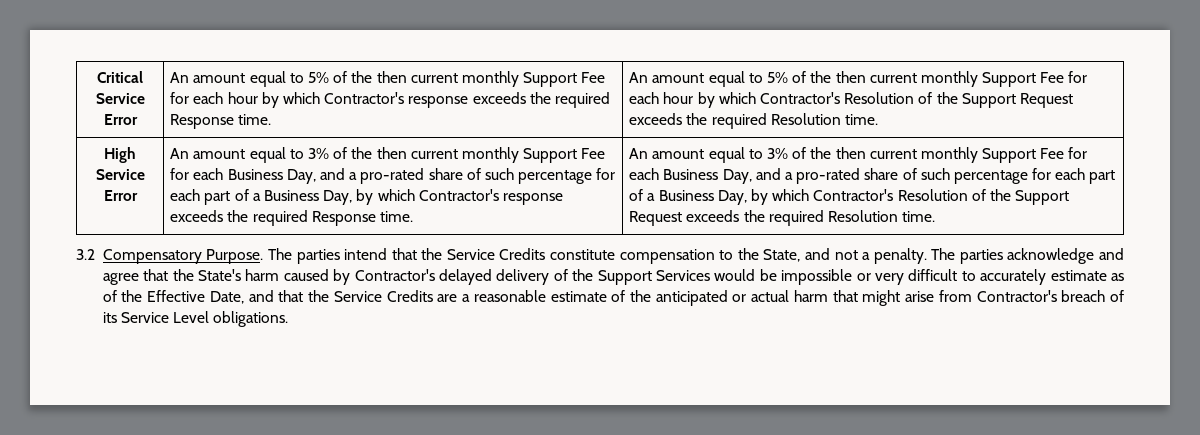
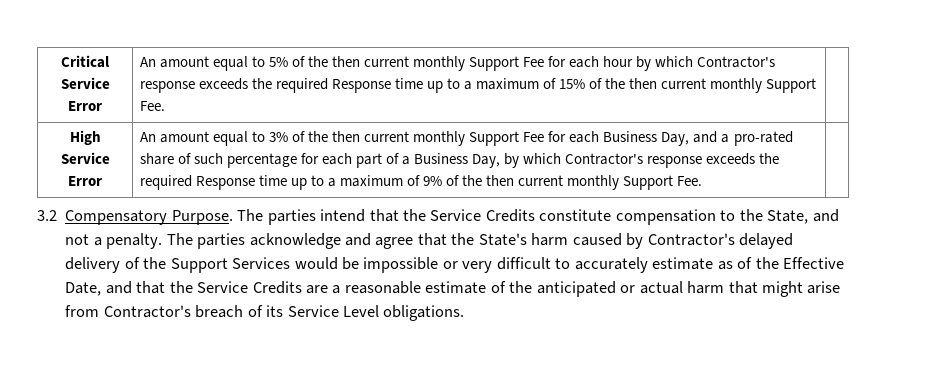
[238,114,272,125] [629,71,1088,87] [629,92,1073,108] [629,113,878,129] time. | An amount equal to 5% of the then current monthly Support Fee for each hour by which Contractor's Resolution of the Support Request exceeds the required Resolution time. -> [394,78,817,93] [139,101,165,111] time up to a maximum of 15% of the then current monthly Support Fee. |
[379,211,413,222] [629,147,1088,163] [629,168,1116,184] [629,189,1070,205] [629,210,936,226] time. | An amount equal to 3% of the then current monthly Support Fee for each Business Day, and a pro-rated share of such percentage for each part of a Business Day, by which Contractor's Resolution of the Support Request exceeds the required Resolution time. -> [258,175,703,190] time up to a maximum of 9% of the then current monthly Support Fee. |

